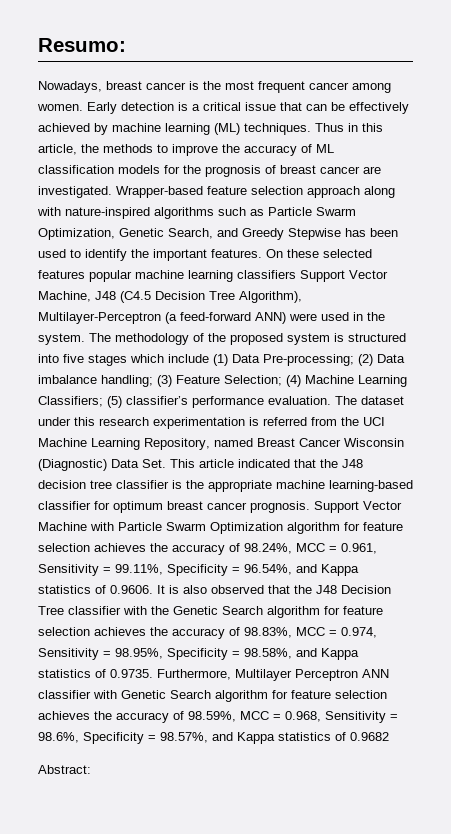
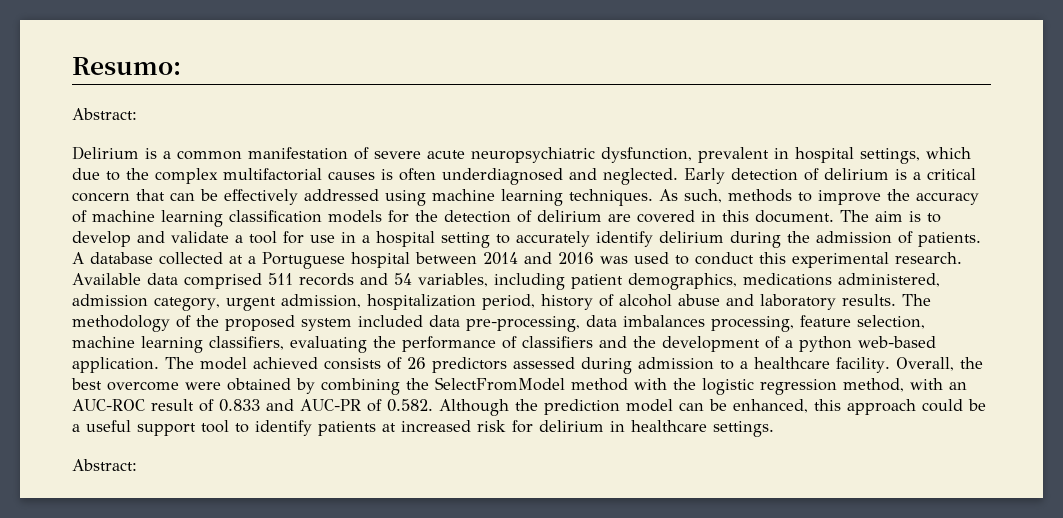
[38,81,391,93] [37,102,174,114] Nowadays, breast cancer is the most frequent cancer among women. Early detection -> [72,108,137,120] [72,146,971,164] [72,168,889,185] Abstract: // Delirium is a common manifestation of severe acute neuropsychiatric dysfunction, prevalent in hospital settings, which due to the complex multifactorial causes is often underdiagnosed and neglected. Early detection of delirium
[245,102,276,111] issue -> [72,192,130,202] concern
[38,123,383,135] [38,144,99,155] achieved by machine learning (ML) techniques. Thus in this article, the -> [304,189,722,206] addressed using machine learning techniques. As such,
[316,144,334,153] ML -> [92,210,223,227] machine learning
[205,165,381,177] [38,186,395,198] [37,207,356,219] [38,228,398,240] [38,249,372,261] [38,270,388,282] [38,291,302,303] [38,312,385,324] [38,333,85,345] prognosis of breast cancer are investigated. Wrapper-based feature selection approach along with nature-inspired algorithms such as Particle Swarm Optimization, Genetic Search, and Greedy Stepwise has been used to identify the important features. On these selected features popular machine learning classifiers Support Vector Machine, J48 (C4.5 Decision Tree Algorithm), Multilayer-Perceptron (a feed-forward ANN) were used in the system. -> [444,210,941,223] [72,231,981,248] [72,252,962,269] [72,273,940,290] [72,294,896,311] detection of delirium are covered in this document. The aim is to develop and validate a tool for use in a hospital setting to accurately identify delirium during the admission of patients. A database collected at a Portuguese hospital between 2014 and 2016 was used to conduct this experimental research. Available data comprised 511 records and 54 variables, including patient demographics, medications administered, admission category, urgent admission, hospitalization period, history of alcohol abuse and laboratory results.
[334,333,406,342] [38,354,405,366] [38,375,407,387] [38,396,404,408] [38,417,385,429] [38,438,404,450] [38,459,363,471] [38,480,413,492] [38,501,402,513] [38,522,403,534] [38,543,377,555] [38,564,359,576] [38,585,391,594] [38,606,383,618] [38,627,377,639] [38,648,359,660] [38,669,389,681] [38,690,387,702] [38,711,398,723] [38,732,389,744] is structured into five stages which include (1) Data Pre-processing; (2) Data imbalance handling; (3) Feature Selection; (4) Machine Learning Classifiers; (5) classifier’s performance evaluation. The dataset under this research experimentation is referred from the UCI Machine Learning Repository, named Breast Cancer Wisconsin (Diagnostic) Data Set. This article indicated that the J48 decision tree classifier is the appropriate machine learning-based classifier for optimum breast cancer prognosis. Support Vector Machine with Particle Swarm Optimization algorithm for feature selection achieves the accuracy of 98.24%, MCC = 0.961, Sensitivity = 99.11%, Specificity = 96.54%, and Kappa statistics of 0.9606. It is also observed that the J48 Decision Tree classifier with the Genetic Search algorithm for feature selection achieves the accuracy of 98.83%, MCC = 0.974, Sensitivity = 98.95%, Specificity = 98.58%, and Kappa statistics of 0.9735. Furthermore, Multilayer Perceptron ANN classifier with Genetic Search algorithm for feature selection achieves the accuracy of 98.59%, MCC = 0.968, Sensitivity = 98.6%, Specificity = 98.57%, and Kappa statistics of 0.9682 -> [358,315,925,332] [72,336,936,353] [72,357,983,374] [71,377,967,395] [72,399,986,416] [72,420,774,437] included data pre-processing, data imbalances processing, feature selection, machine learning classifiers, evaluating the performance of classifiers and the development of a python web-based application. The model achieved consists of 26 predictors assessed during admission to a healthcare facility. Overall, the best overcome were obtained by combining the SelectFromModel method with the logistic regression method, with an AUC-ROC result of 0.833 and AUC-PR of 0.582. Although the prediction model can be enhanced, this approach could be a useful support tool to identify patients at increased risk for delirium in healthcare settings.

